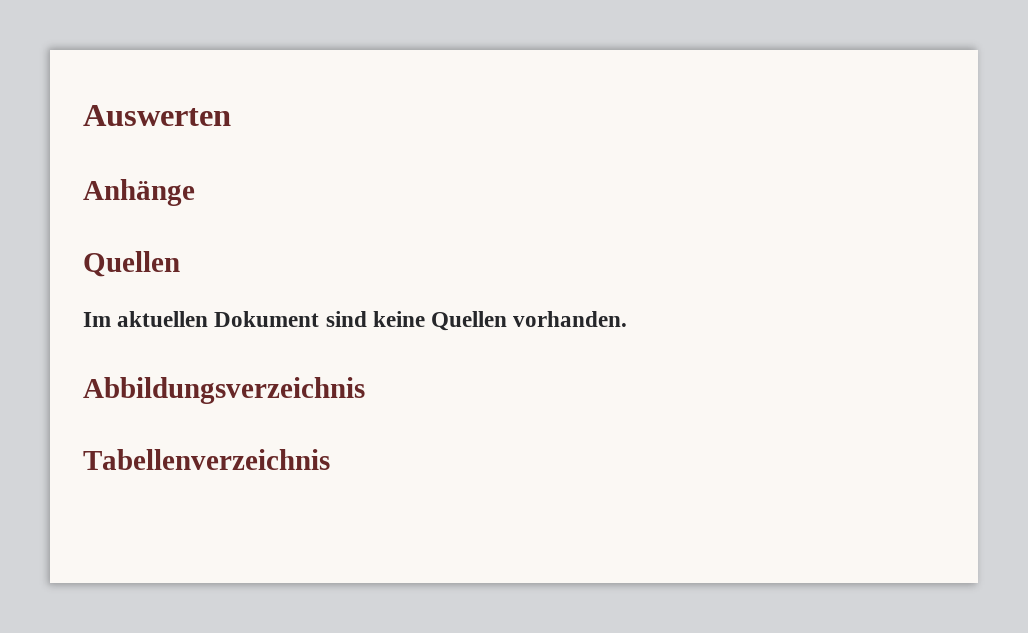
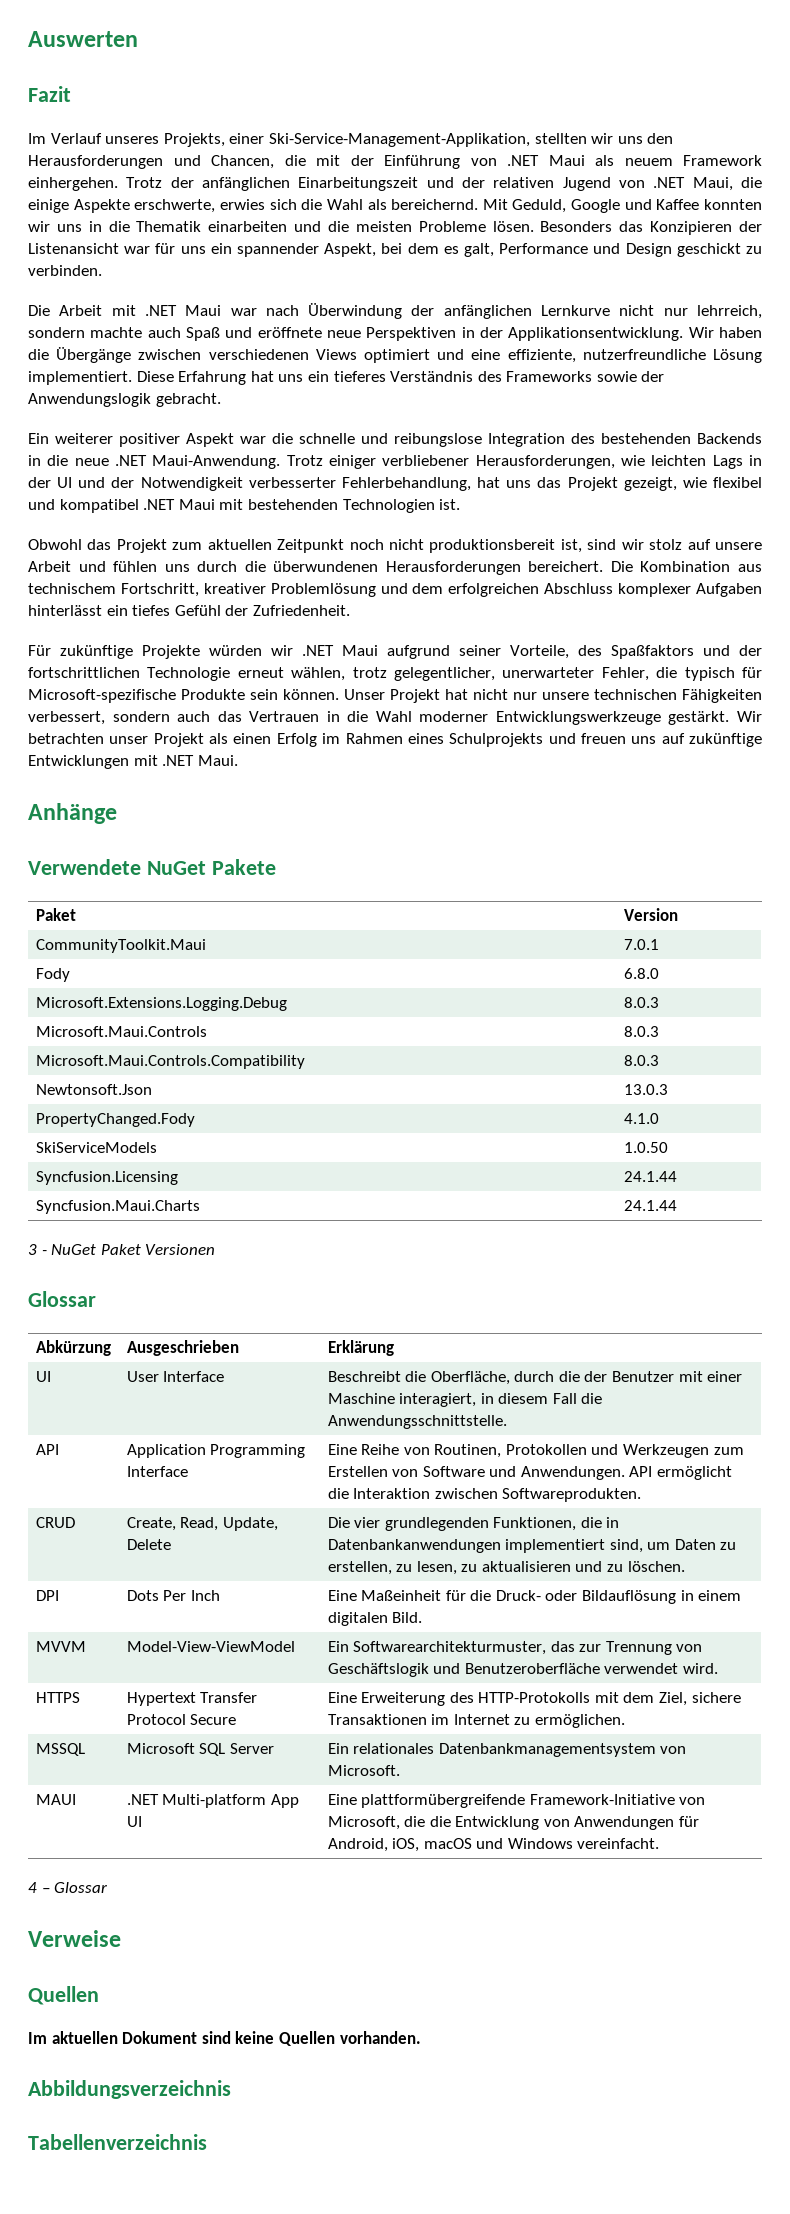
[83,179,195,206] Anhänge -> [28,86,71,102] [28,133,674,147] [28,155,762,169] [28,177,763,191] [28,199,762,213] [28,221,762,235] [28,243,763,257] [28,265,102,276] [28,303,762,319] [28,327,762,341] [28,347,762,363] [28,371,665,385] [28,393,221,407] [28,433,762,447] [28,455,762,469] [28,477,762,491] [28,499,461,513] [28,539,763,553] [28,561,762,575] [28,583,762,597] [28,605,350,616] [28,645,762,659] [28,667,762,681] [28,689,762,703] [28,711,762,725] [28,733,763,747] [28,755,238,769] [28,803,117,824] [28,859,276,875] [35,908,76,921] [623,908,678,921] [35,939,206,953] [623,939,659,950] [35,968,70,982] [623,968,659,979] [35,997,287,1011] [623,997,659,1008] [35,1026,207,1037] [623,1026,659,1037] [35,1055,305,1069] [623,1055,659,1066] [35,1084,152,1095] [623,1084,668,1095] [35,1113,195,1127] [623,1113,659,1124] [35,1142,157,1153] [623,1142,668,1153] [35,1171,178,1185] [623,1171,677,1182] [35,1200,200,1214] [623,1200,677,1211] [28,1244,216,1255] [28,1291,96,1307] [35,1340,111,1356] [126,1340,239,1356] [327,1340,394,1356] [35,1371,51,1382] [126,1371,225,1382] [327,1371,743,1385] [327,1393,603,1407] [327,1415,507,1429] [35,1444,59,1455] [126,1444,306,1458] [126,1466,188,1477] [327,1444,744,1458] [327,1466,733,1480] [327,1488,642,1502] [35,1517,75,1528] [126,1517,278,1531] [126,1539,171,1550] [327,1517,620,1531] [327,1539,737,1553] [327,1561,685,1575] [35,1590,59,1601] [126,1590,220,1601] [327,1590,742,1604] [327,1612,423,1626] [35,1641,86,1652] [126,1641,295,1652] [327,1641,703,1655] [327,1663,718,1677] [35,1692,80,1703] [126,1692,258,1706] [126,1714,237,1725] [327,1692,741,1706] [327,1714,625,1728] [35,1743,85,1756] [126,1743,274,1756] [327,1743,687,1757] [327,1765,400,1776] [35,1794,76,1805] [126,1794,299,1808] [126,1816,142,1827] [327,1794,706,1808] [327,1816,700,1830] [327,1838,660,1852] [28,1882,108,1893] [28,1930,121,1947] Fazit // Im Verlauf unseres Projekts, einer Ski-Service-Management-Applikation, stellten wir uns den Herausforderungen und Chancen, die mit der Einführung von .NET Maui als neuem Framework einhergehen. Trotz der anfänglichen Einarbeitungszeit und der relativen Jugend von .NET Maui, die einige Aspekte erschwerte, erwies sich die Wahl als bereichernd. Mit Geduld, Google und Kaffee konnten wir uns in die Thematik einarbeiten und die meisten Probleme lösen. Besonders das Konzipieren der Listenansicht war für uns ein spannender Aspekt, bei dem es galt, Performance und Design geschickt zu verbinden. // Die Arbeit mit .NET Maui war nach Überwindung der anfänglichen Lernkurve nicht nur lehrreich, sondern machte auch Spaß und eröffnete neue Perspektiven in der Applikationsentwicklung. Wir haben die Übergänge zwischen verschiedenen Views optimiert und eine effiziente, nutzerfreundliche Lösung implementiert. Diese Erfahrung hat uns ein tieferes Verständnis des Frameworks sowie der Anwendungslogik gebracht. // Ein weiterer positiver Aspekt war die schnelle und reibungslose Integration des bestehenden Backends in die neue .NET Maui-Anwendung. Trotz einiger verbliebener Herausforderungen, wie leichten Lags in der UI und der Notwendigkeit verbesserter Fehlerbehandlung, hat uns das Projekt gezeigt, wie flexibel und kompatibel .NET Maui mit bestehenden Technologien ist. // Obwohl das Projekt zum aktuellen Zeitpunkt noch nicht produktionsbereit ist, sind wir stolz auf unsere Arbeit und fühlen uns durch die überwundenen Herausforderungen bereichert. Die Kombination aus technischem Fortschritt, kreativer Problemlösung und dem erfolgreichen Abschluss komplexer Aufgaben hinterlässt ein tiefes Gefühl der Zufriedenheit. // Für zukünftige Projekte würden wir .NET Maui aufgrund seiner Vorteile, des Spaßfaktors und der fortschrittlichen Technologie erneut wählen, trotz gelegentlicher, unerwarteter Fehler, die typisch für Microsoft-spezifische Produkte sein können. Unser Projekt hat nicht nur unsere technischen Fähigkeiten verbessert, sondern auch das Vertrauen in die Wahl moderner Entwicklungswerkzeuge gestärkt. Wir betrachten unser Projekt als einen Erfolg im Rahmen eines Schulprojekts und freuen uns auf zukünftige Entwicklungen mit .NET Maui. // Anhänge // Verwendete NuGet Pakete // Paket | Version // CommunityToolkit.Maui | 7.0.1 // Fody | 6.8.0 // Microsoft.Extensions.Logging.Debug | 8.0.3 // Microsoft.Maui.Controls | 8.0.3 // Microsoft.Maui.Controls.Compatibility | 8.0.3 // Newtonsoft.Json | 13.0.3 // PropertyChanged.Fody | 4.1.0 // SkiServiceModels | 1.0.50 // Syncfusion.Licensing | 24.1.44 // Syncfusion.Maui.Charts | 24.1.44 // 3 - NuGet Paket Versionen // Glossar // Abkürzung | Ausgeschrieben | Erklärung // UI | User Interface | Beschreibt die Oberfläche, durch die der Benutzer mit einer Maschine interagiert, in diesem Fall die Anwendungsschnittstelle. // API | Application Programming Interface | Eine Reihe von Routinen, Protokollen und Werkzeugen zum Erstellen von Software und Anwendungen. API ermöglicht die Interaktion zwischen Softwareprodukten. // CRUD | Create, Read, Update, Delete | Die vier grundlegenden Funktionen, die in Datenbankanwendungen implementiert sind, um Daten zu erstellen, zu lesen, zu aktualisieren und zu löschen. // DPI | Dots Per Inch | Eine Maßeinheit für die Druck- oder Bildauflösung in einem digitalen Bild. // MVVM | Model-View-ViewModel | Ein Softwarearchitekturmuster, das zur Trennung von Geschäftslogik und Benutzeroberfläche verwendet wird. // HTTPS | Hypertext Transfer Protocol Secure | Eine Erweiterung des HTTP-Protokolls mit dem Ziel, sichere Transaktionen im Internet zu ermöglichen. // MSSQL | Microsoft SQL Server | Ein relationales Datenbankmanagementsystem von Microsoft. // MAUI | .NET Multi-platform App UI | Eine plattformübergreifende Framework-Initiative von Microsoft, die die Entwicklung von Anwendungen für Android, iOS, macOS und Windows vereinfacht. // 4 – Glossar // Verweise

